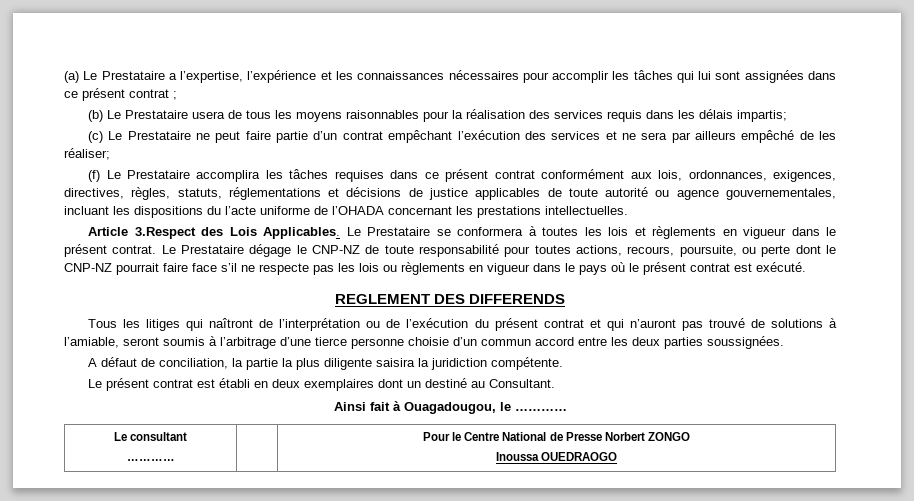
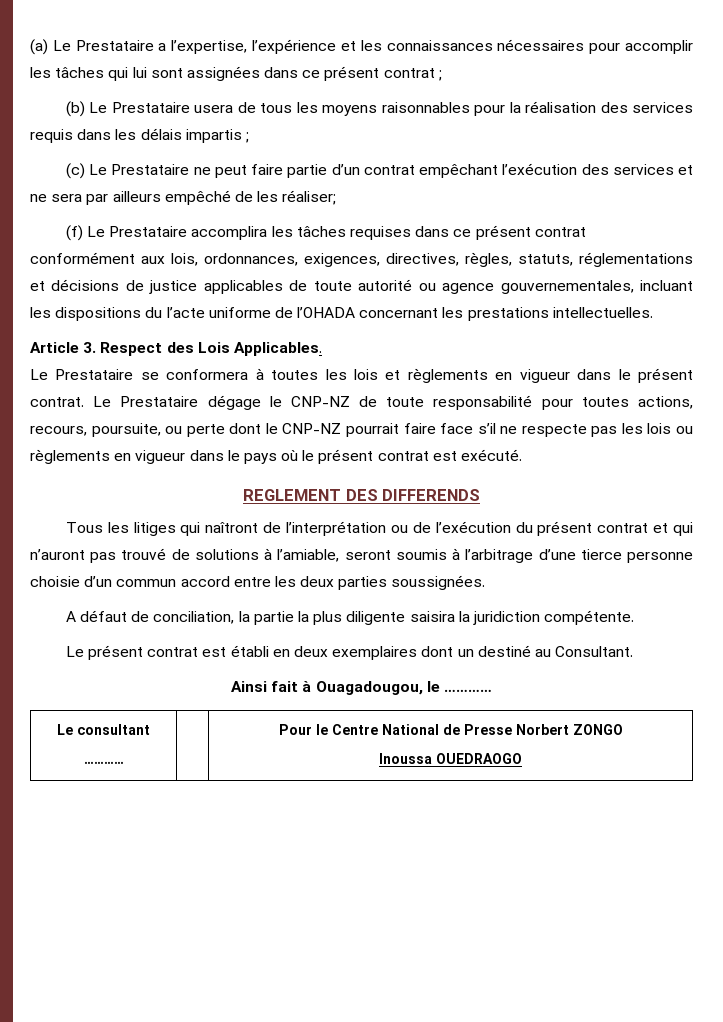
[737,110,788,122] impartis; -> [185,129,249,143] impartis ;
[134,227,196,239] 3.Respect -> [83,342,163,356] 3. Respect
(341, 233) none -> (322, 349) //

